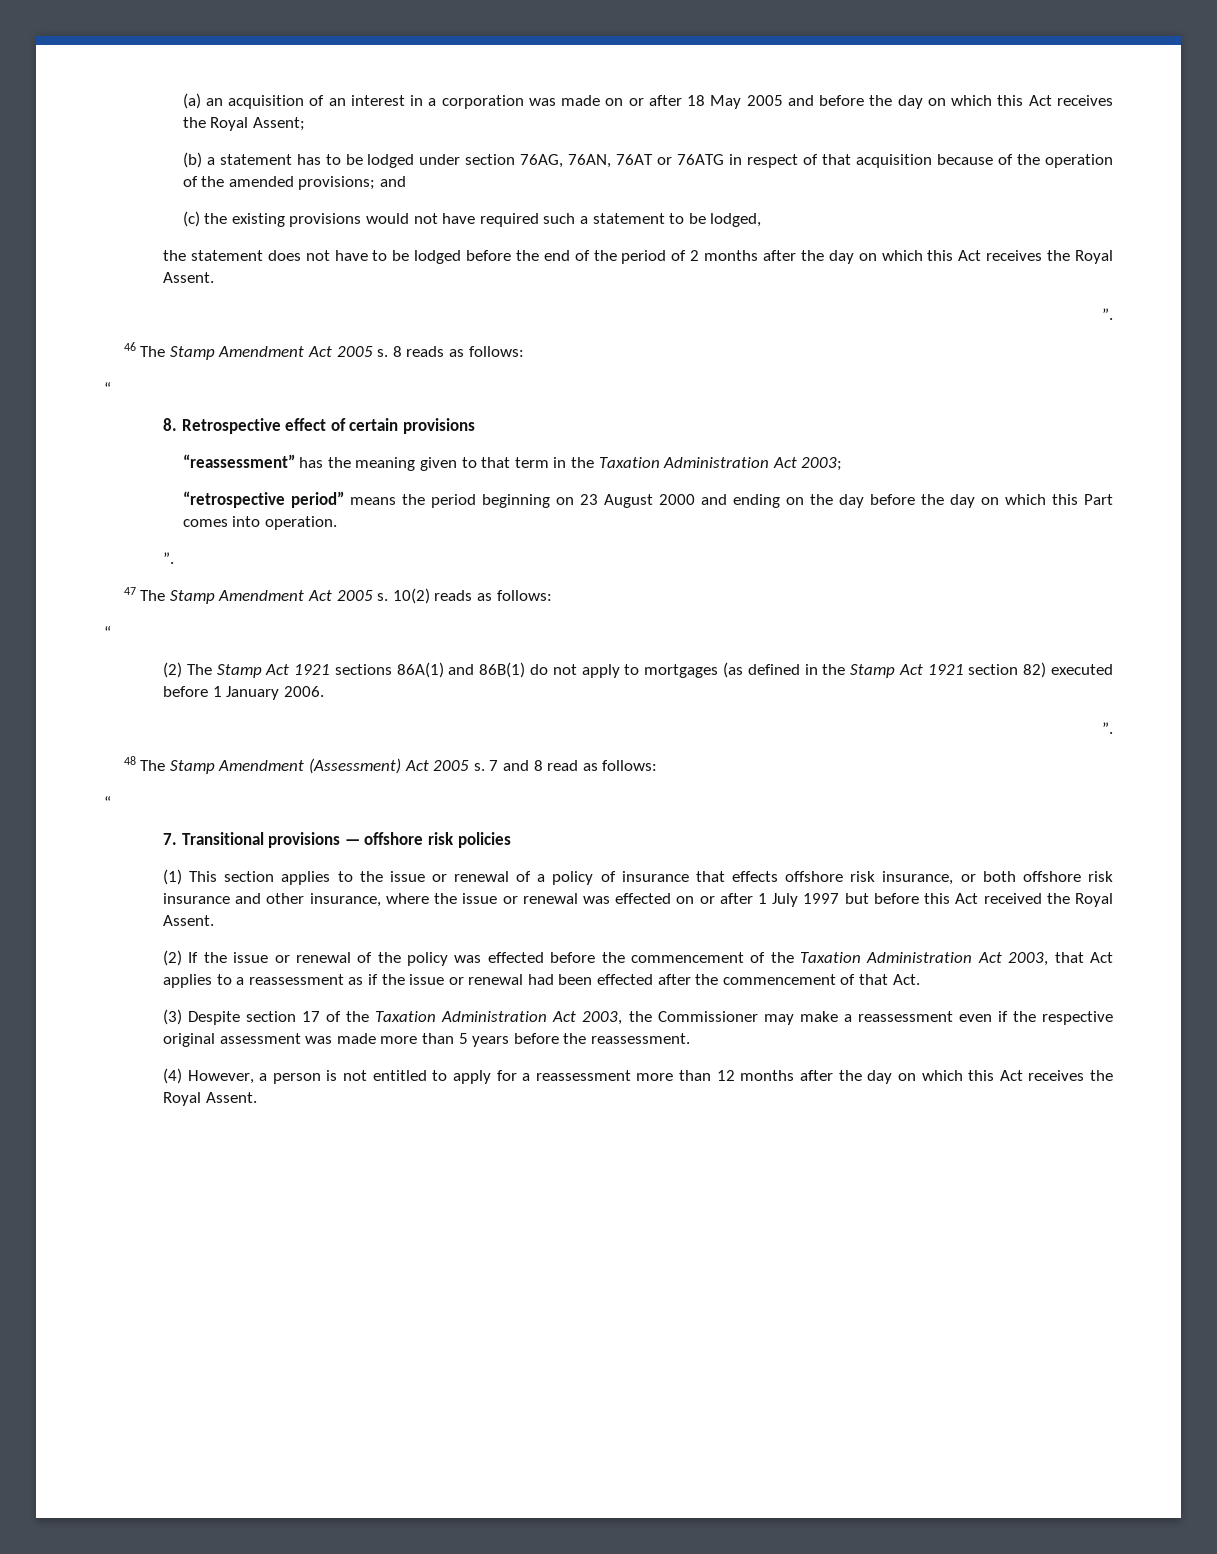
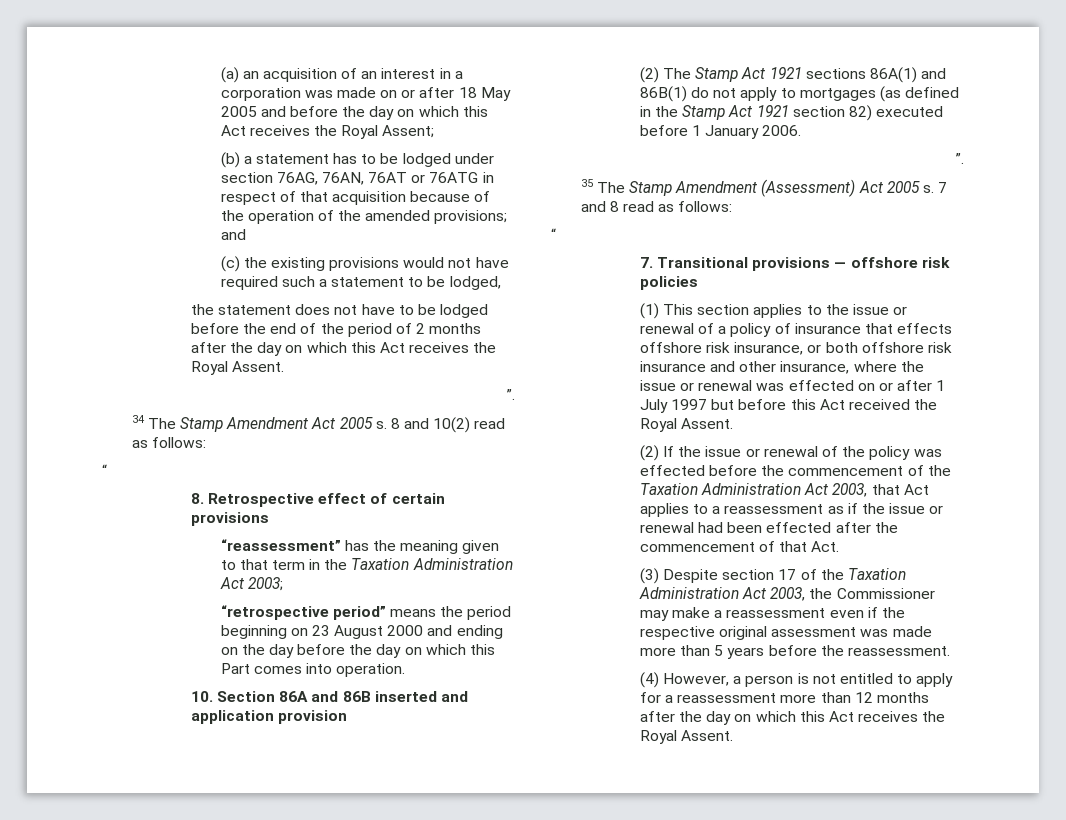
[123,342,136,351] 46 -> [131,415,145,423] 34
[406,346,445,357] reads -> [404,417,506,433] and 10(2) read
[162,552,174,564] [123,587,552,604] [104,626,111,638] ”. // 47 The Stamp Amendment Act 2005 s. 10(2) reads as follows: // “ -> [190,691,469,702] [190,710,348,724] 10. Section 86A and 86B inserted and application provision
[123,756,136,765] 48 -> [580,179,593,187] 35

